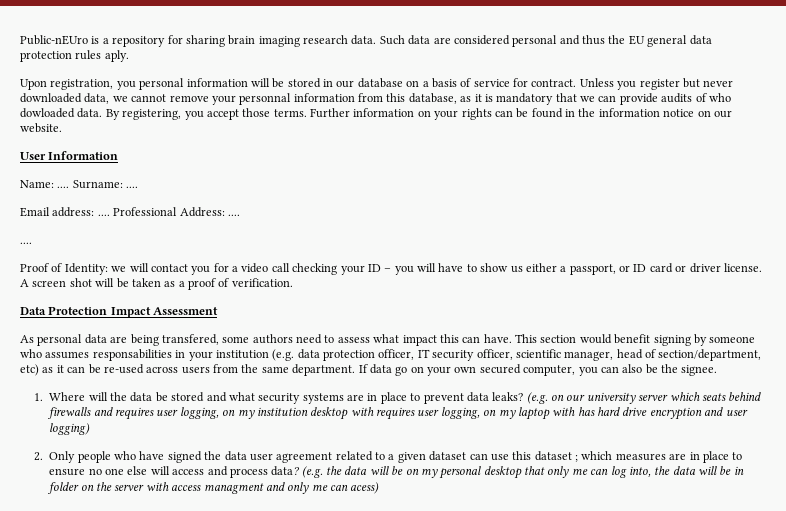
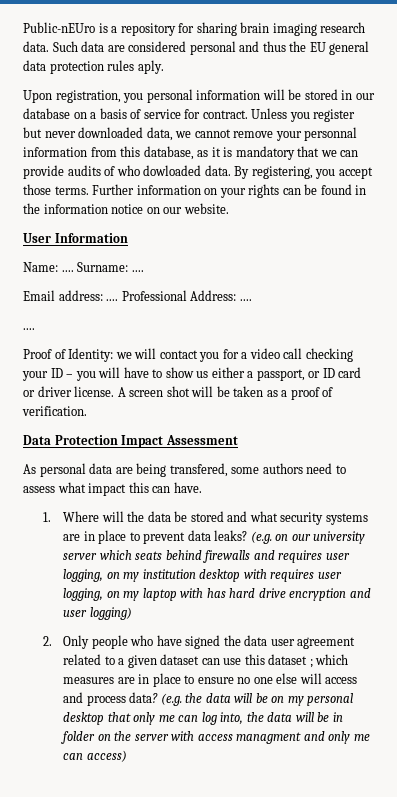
[515,334,756,346] [20,349,762,361] [20,364,718,376] This section would benefit signing by someone who assumes responsabilities in your institution (e.g. data protection officer, IT security officer, scientific manager, head of section/department, etc) as it can be re-used across users from the same department. If data go on your own secured computer, you can also be the signee. -> (202, 487) none
[350,482,380,494] acess) -> [86,750,127,762] access)

